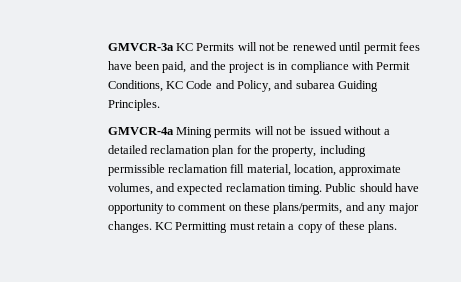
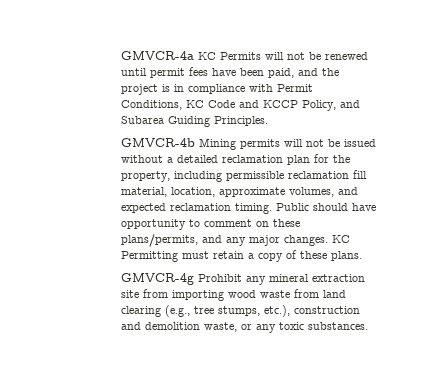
[107,43,174,51] GMVCR-3a -> [121,51,195,60] GMVCR-4a
(235, 84) none -> [263,100,299,108] KCCP
[295,80,335,89] subarea -> [121,116,165,124] Subarea
[107,127,174,135] GMVCR-4a -> [121,138,196,147] GMVCR-4b
(397, 227) none -> [121,273,366,285] [121,289,347,301] [121,305,361,317] [121,322,369,333] // GMVCR-4g Prohibit any mineral extraction site from importing wood waste from land clearing (e.g., tree stumps, etc.), construction and demolition waste, or any toxic substances.

